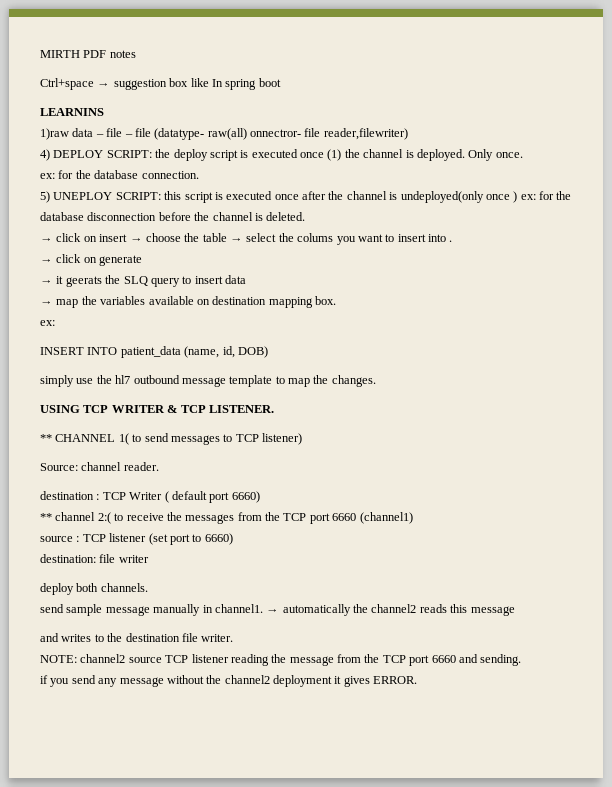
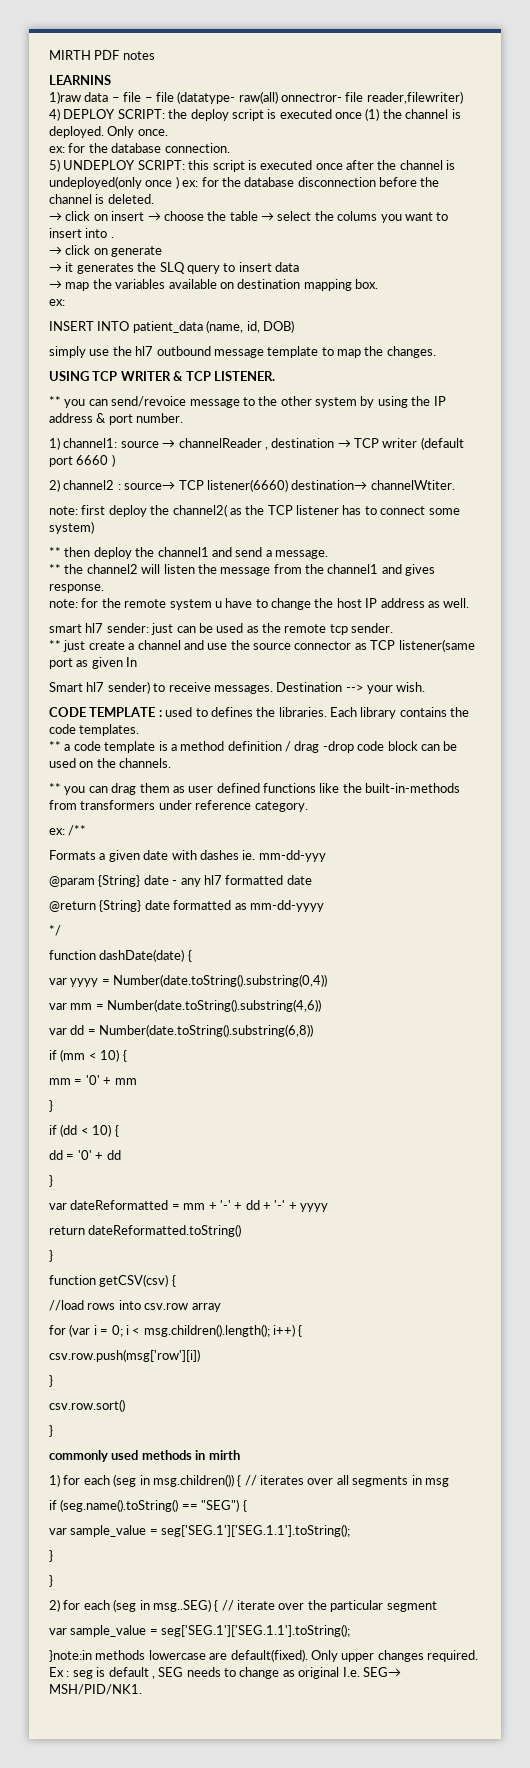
[40,78,281,90] // Ctrl+space → suggestion box like In spring boot -> (155, 55) none
[53,192,113,200] UNEPLOY -> [63,160,136,170] UNDEPLOY
[65,276,102,287] geerats -> [76,263,134,274] generates
[55,433,302,445] [40,462,159,471] [40,491,260,503] [40,512,413,524] [40,533,233,545] [40,554,149,563] [40,583,148,595] [40,604,515,616] [40,633,234,642] [40,654,522,666] [40,675,418,687] CHANNEL 1( to send messages to TCP listener) // Source: channel reader. // destination : TCP Writer ( default port 6660) // ** channel 2:( to receive the messages from the TCP port 6660 (channel1) // source : TCP listener (set port to 6660) // destination: file writer // deploy both channels. // send sample message manually in channel1. → automatically the channel2 reads this message // and writes to the destination file writer. // NOTE: channel2 source TCP listener reading the message from the TCP port 6660 and sending. // if you send any message without the channel2 deployment it gives ERROR. -> [64,396,446,408] [49,413,184,425] [49,437,464,450] [49,454,115,467] [49,479,455,492] [49,504,460,517] [49,521,94,534] [49,547,328,559] [49,564,436,576] [49,584,104,593] [49,598,470,610] [49,623,394,635] [49,639,475,652] [49,657,138,669] [49,681,426,694] [49,707,470,719] [49,724,140,736] [49,741,458,753] [49,758,172,768] [49,783,461,795] [49,800,308,812] [49,825,87,836] [49,850,326,862] [49,875,312,887] [49,900,324,912] [49,925,61,936] [49,949,192,962] [49,974,328,987] [49,999,322,1012] [49,1024,314,1037] [49,1049,127,1062] [49,1075,137,1085] [49,1100,53,1112] [49,1124,119,1137] [49,1150,121,1160] [49,1175,53,1187] [49,1200,329,1212] [49,1224,242,1237] [49,1250,53,1262] [49,1274,176,1287] [49,1300,221,1312] [49,1324,303,1337] [49,1349,200,1362] [49,1375,53,1387] [49,1399,125,1412] [49,1425,53,1437] [49,1450,240,1462] [49,1474,449,1487] [49,1499,247,1512] [49,1524,351,1537] [49,1550,53,1562] [49,1575,53,1587] [49,1599,437,1612] [49,1624,351,1637] [49,1649,478,1662] [49,1667,401,1679] [49,1684,142,1695] you can send/revoice message to the other system by using the IP address & port number. // 1) channel1: source → channelReader , destination → TCP writer (default port 6660 ) // 2) channel2 : source→ TCP listener(6660) destination→ channelWtiter. // note: first deploy the channel2( as the TCP listener has to connect some system) // ** then deploy the channel1 and send a message. // ** the channel2 will listen the message from the channel1 and gives response. // note: for the remote system u have to change the host IP address as well. // smart hl7 sender: just can be used as the remote tcp sender. // ** just create a channel and use the source connector as TCP listener(same port as given In // Smart hl7 sender) to receive messages. Destination --> your wish. // CODE TEMPLATE : used to defines the libraries. Each library contains the code templates. // ** a code template is a method definition / drag -drop code block can be used on the channels. // ** you can drag them as user defined functions like the built-in-methods from transformers under reference category. // ex: /** // Formats a given date with dashes ie. mm-dd-yyy // @param {String} date - any hl7 formatted date // @return {String} date formatted as mm-dd-yyyy // */ // function dashDate(date) { // var yyyy = Number(date.toString().substring(0,4)) // var mm = Number(date.toString().substring(4,6)) // var dd = Number(date.toString().substring(6,8)) // if (mm < 10) { // mm = '0' + mm // } // if (dd < 10) { // dd = '0' + dd // } // var dateReformatted = mm + '-' + dd + '-' + yyyy // return dateReformatted.toString() // } // function getCSV(csv) { // //load rows into csv.row array // for (var i = 0; i < msg.children().length(); i++) { // csv.row.push(msg['row'][i]) // } // csv.row.sort() // } // commonly used methods in mirth // 1) for each (seg in msg.children()) { // iterates over all segments in msg // if (seg.name().toString() == "SEG") { // var sample_value = seg['SEG.1']['SEG.1.1'].toString(); // } // } // 2) for each (seg in msg..SEG) { // iterate over the particular segment // var sample_value = seg['SEG.1']['SEG.1.1'].toString(); // }note:in methods lowercase are default(fixed). Only upper changes required. Ex : seg is default , SEG needs to change as original I.e. SEG→ MSH/PID/NK1.

